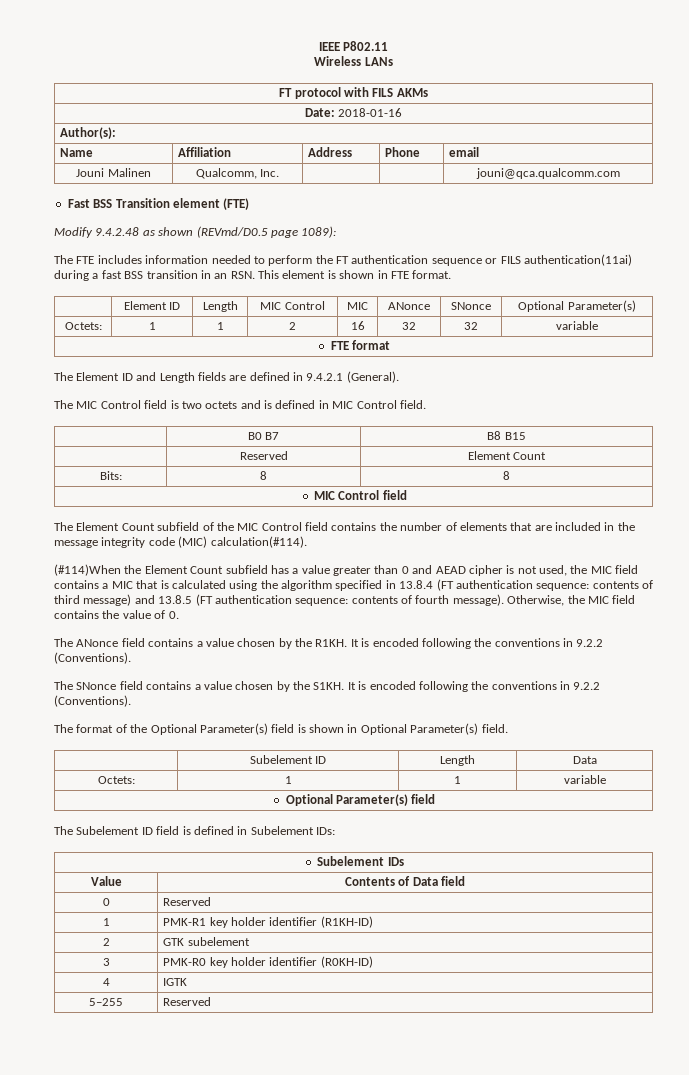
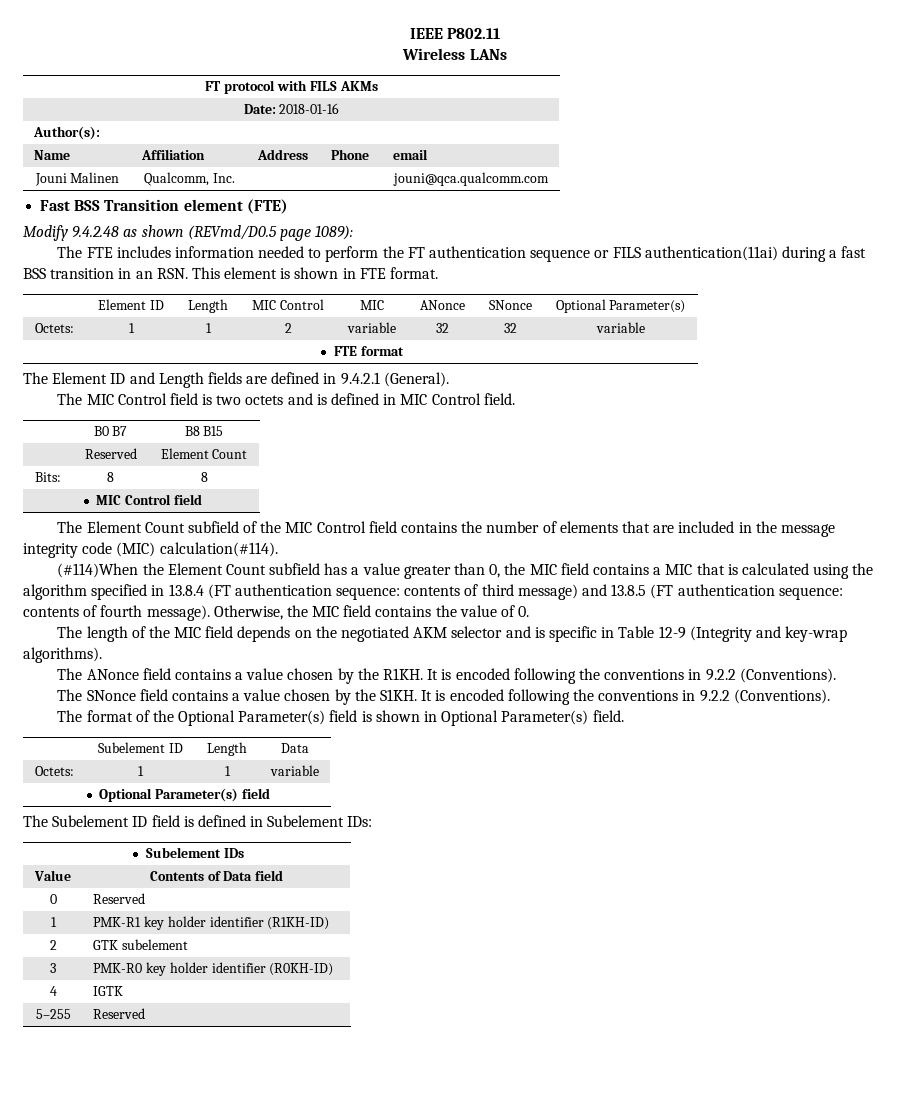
[350,321,365,330] 16 -> [347,322,396,333] variable
[401,565,567,576] 0 and AEAD cipher is not used, -> [489,564,501,578] 0,
(179, 615) none -> [57,626,848,642] [23,647,102,663] // The length of the MIC field depends on the negotiated AKM selector and is specific in Table 12-9 (Integrity and key-wrap algorithms).

